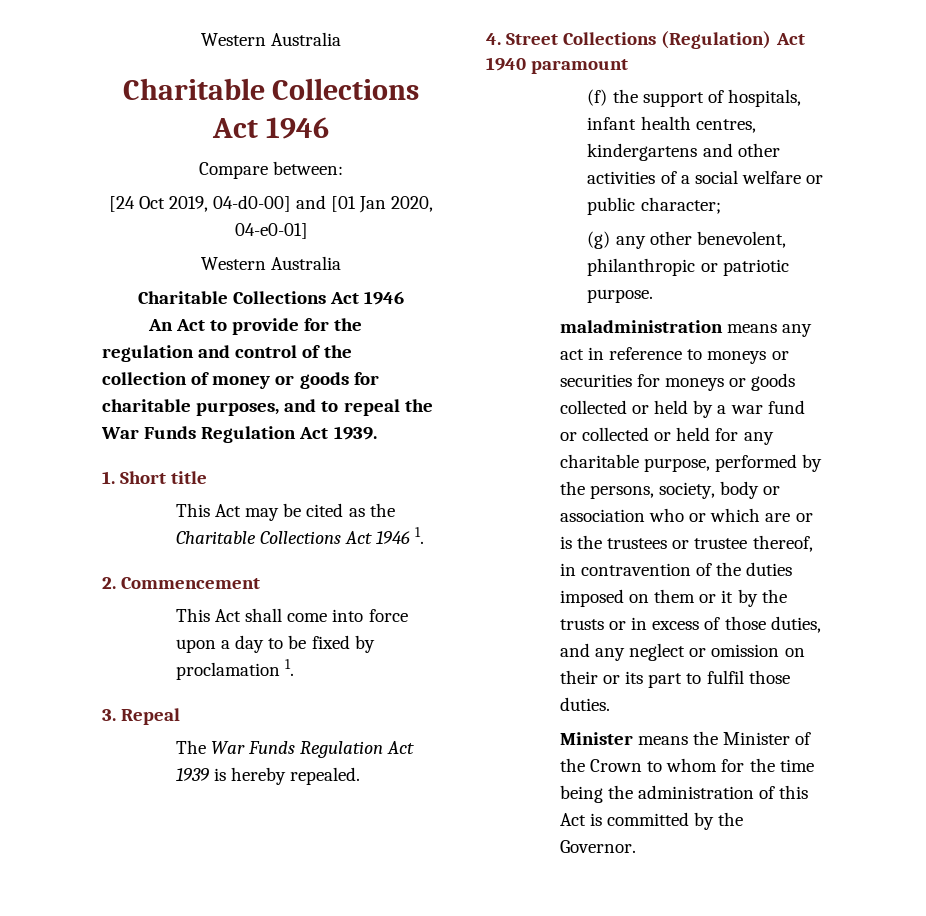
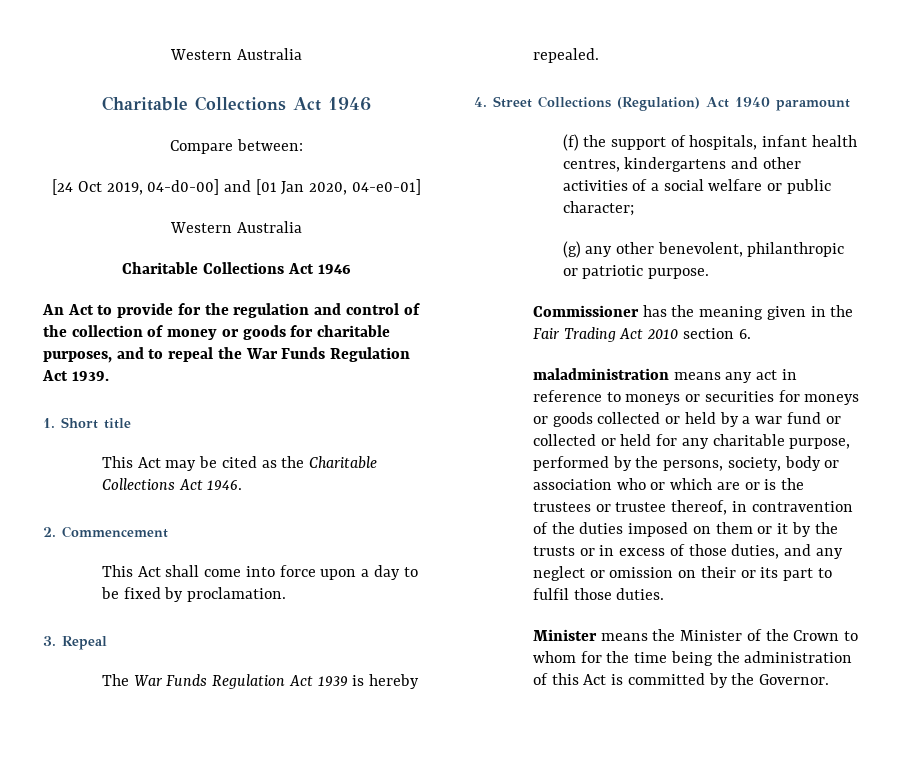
[376,527,425,544] 1946 1. -> [207,480,243,490] 1946.
[175,659,295,680] proclamation 1. -> [187,587,287,602] proclamation.
(654, 296) none -> [533,305,854,320] [533,327,751,342] // Commissioner has the meaning given in the Fair Trading Act 2010 section 6.

